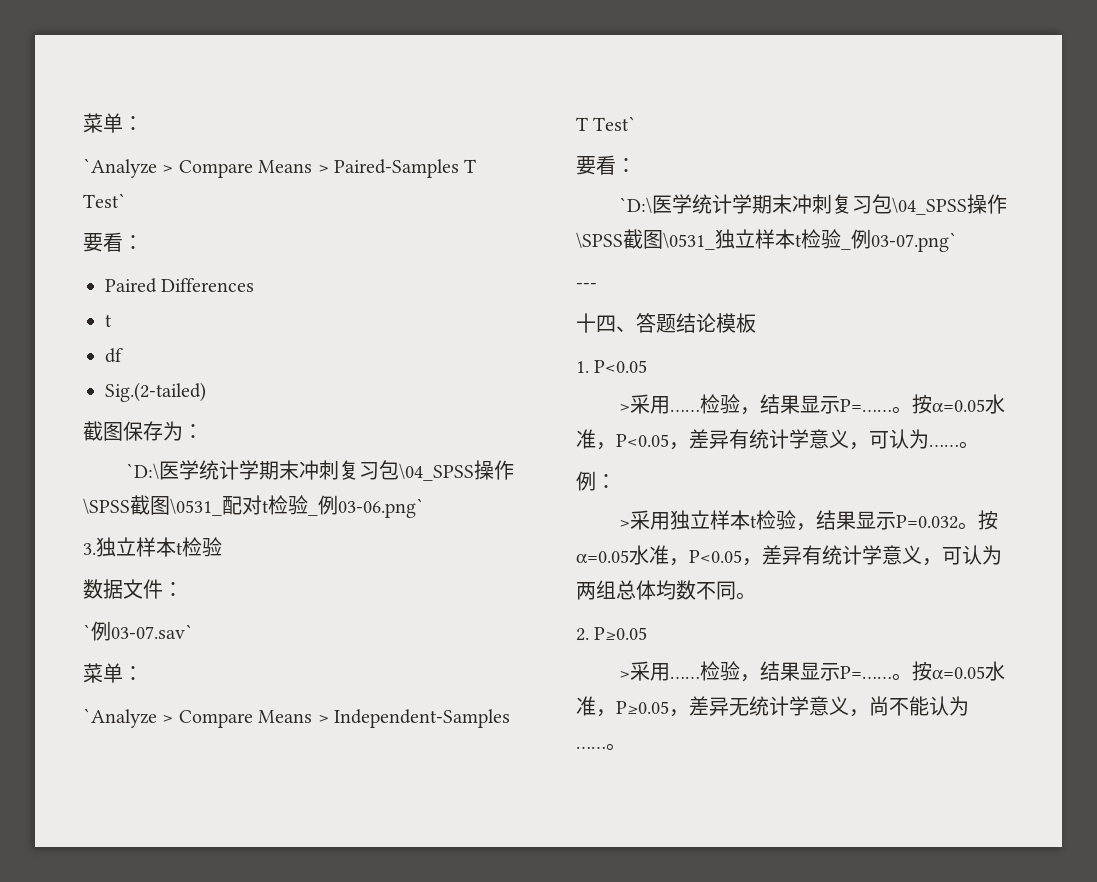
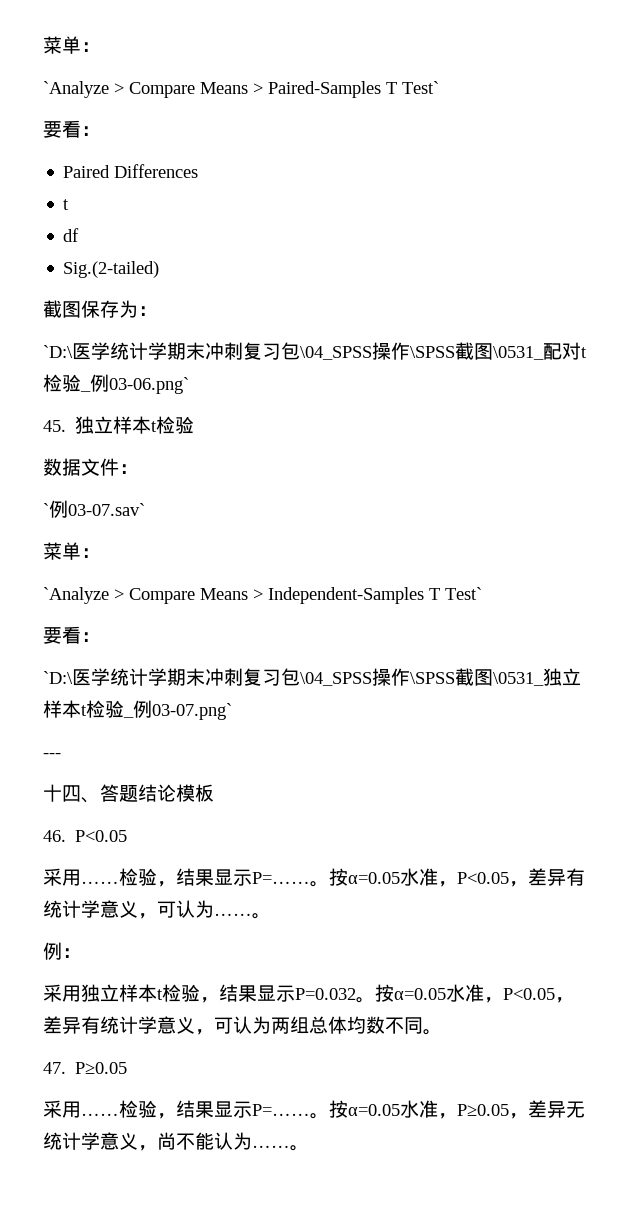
[83,543,96,555] 3. -> [43,420,66,432] 45.
[576,361,589,373] 1. -> [43,830,66,842] 46.
[619,404,631,412] > -> (128, 836) none
[619,520,631,528] > -> (81, 953) none
[576,628,589,641] 2. -> [43,1062,66,1074] 47.
[619,671,631,679] > -> (128, 1068) none

